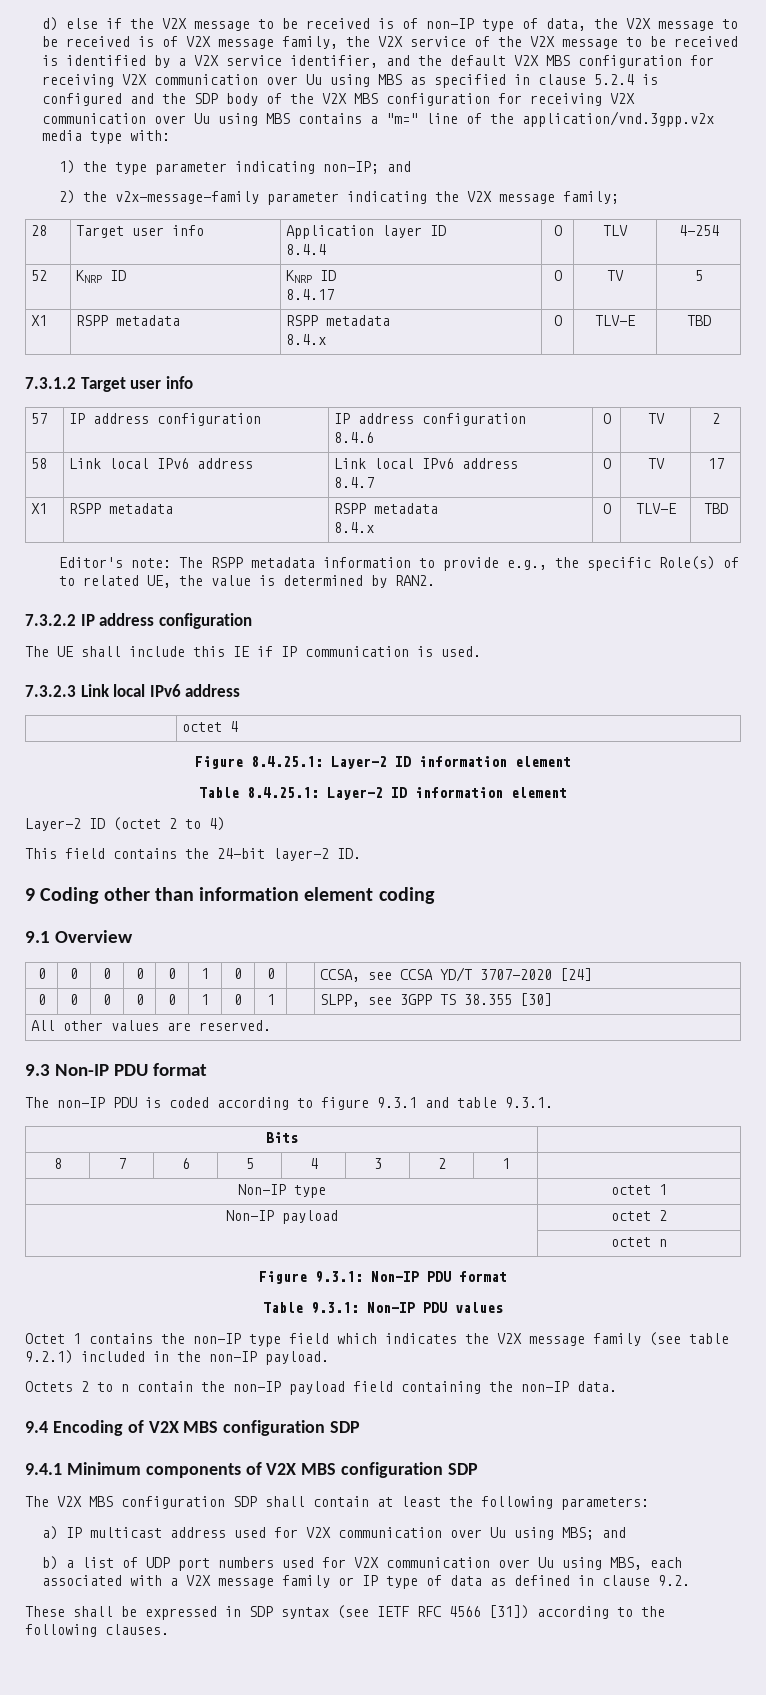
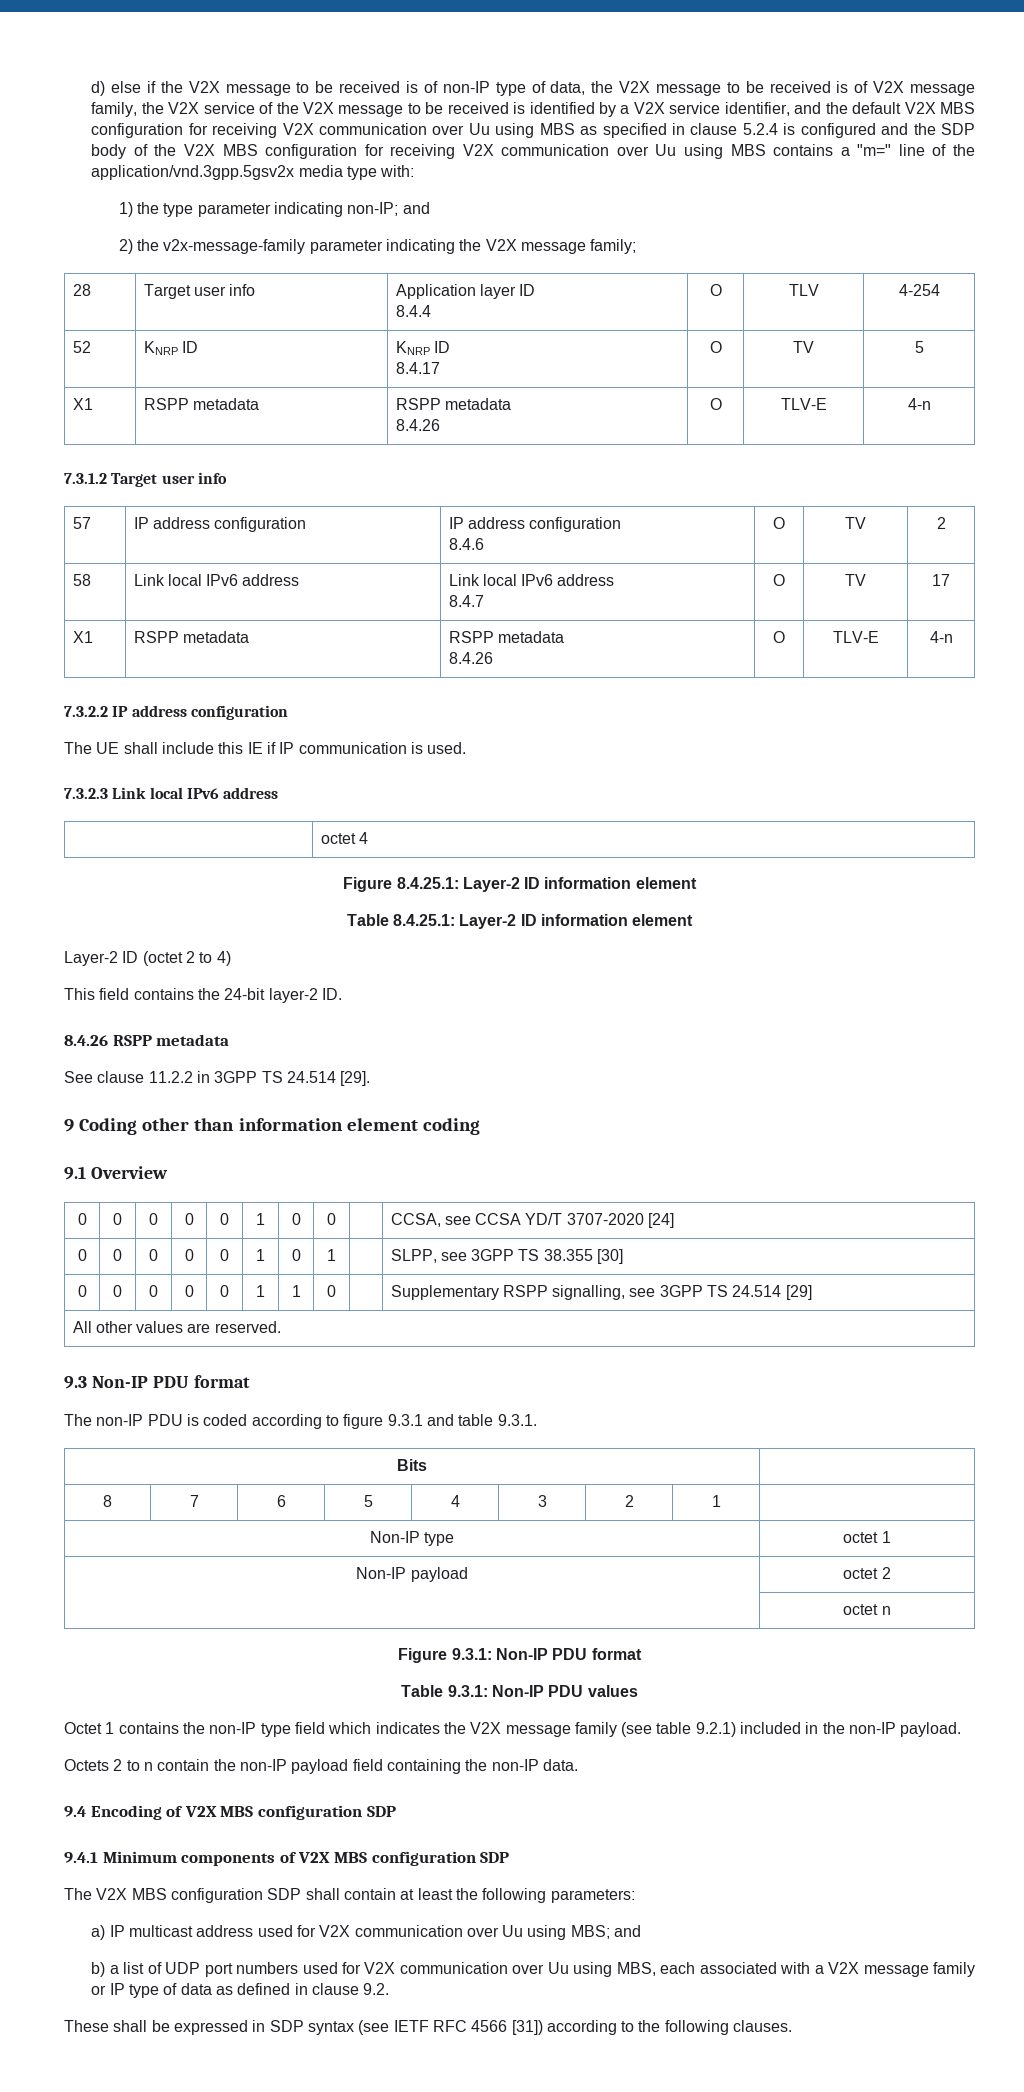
[521,111,714,127] application/vnd.3gpp.v2x -> [91,165,295,180] application/vnd.3gpp.5gsv2x
[285,334,326,345] [553,315,562,326] [595,315,635,326] [686,315,711,326] 8.4.x | O | TLV-E | TBD -> [395,419,440,431] [709,398,722,410] [780,398,827,410] [907,398,931,410] 8.4.26 | O | TLV-E | 4-n
[333,522,374,533] [602,503,611,514] [635,503,676,514] [703,503,728,514] [58,556,739,571] [58,575,435,588] 8.4.x | O | TLV-E | TBD // Editor's note: The RSPP metadata information to provide e.g., the specific Role(s) of to related UE, the value is determined by RAN2. -> [448,652,493,664] [773,631,785,643] [832,631,879,643] [929,631,953,643] 8.4.26 | O | TLV-E | 4-n
(361, 853) none -> [64,1034,230,1046] [64,1071,371,1086] // 8.4.26 RSPP metadata // See clause 11.2.2 in 3GPP TS 24.514 [29].
(552, 999) none -> [77,1285,87,1297] [113,1285,122,1297] [149,1285,158,1297] [184,1285,194,1297] [220,1285,229,1297] [256,1285,265,1297] [291,1285,301,1297] [327,1285,336,1297] [390,1285,812,1300] // 0 | 0 | 0 | 0 | 0 | 1 | 1 | 0 | | Supplementary RSPP signalling, see 3GPP TS 24.514 [29]

